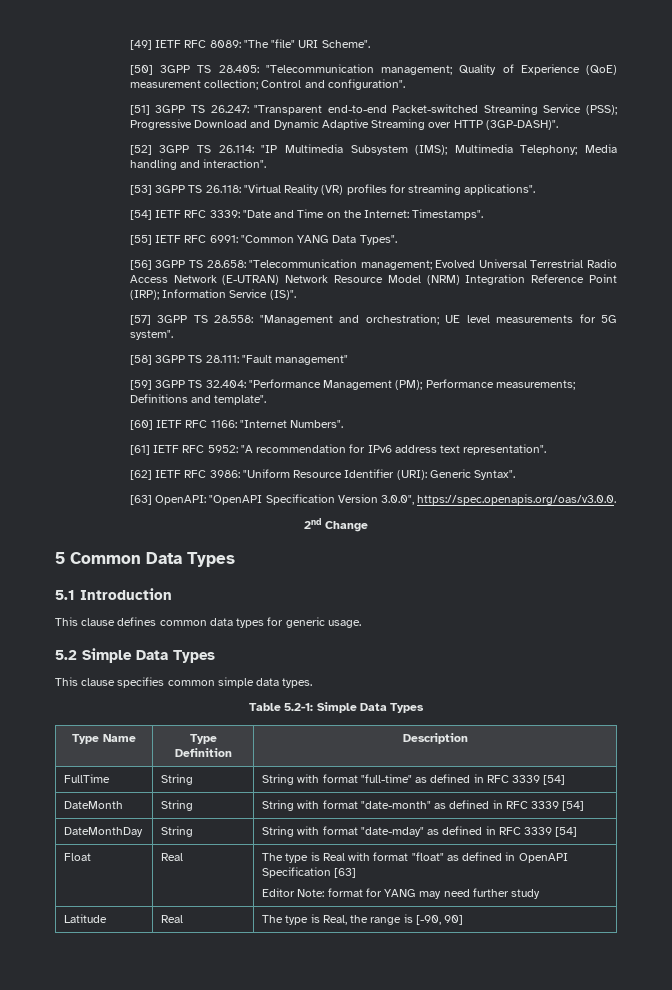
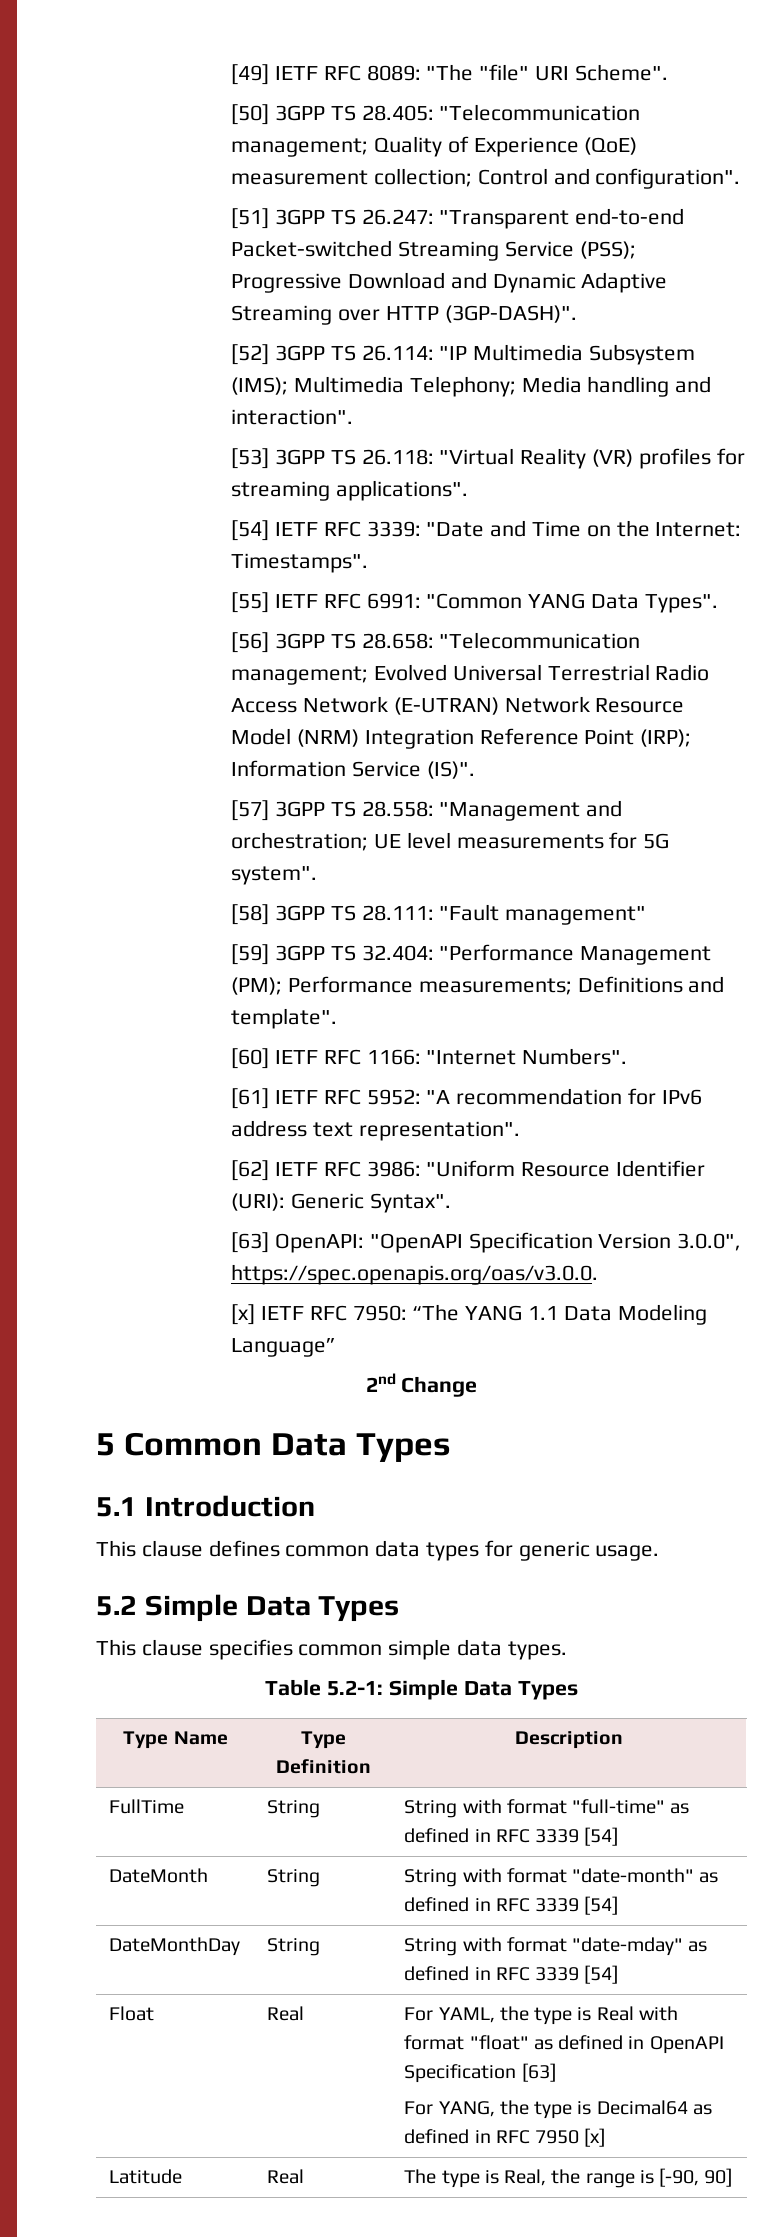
(617, 499) none -> [231,1304,707,1325] [231,1338,337,1357] // [x] IETF RFC 7950: “The YANG 1.1 Data Modeling Language”
[262,853,284,861] The -> [404,2006,529,2023] For YAML, the
[262,888,541,899] Editor Note: format for YANG may need further study -> [404,2100,712,2119] [404,2128,606,2147] For YANG, the type is Decimal64 as defined in RFC 7950 [x]

